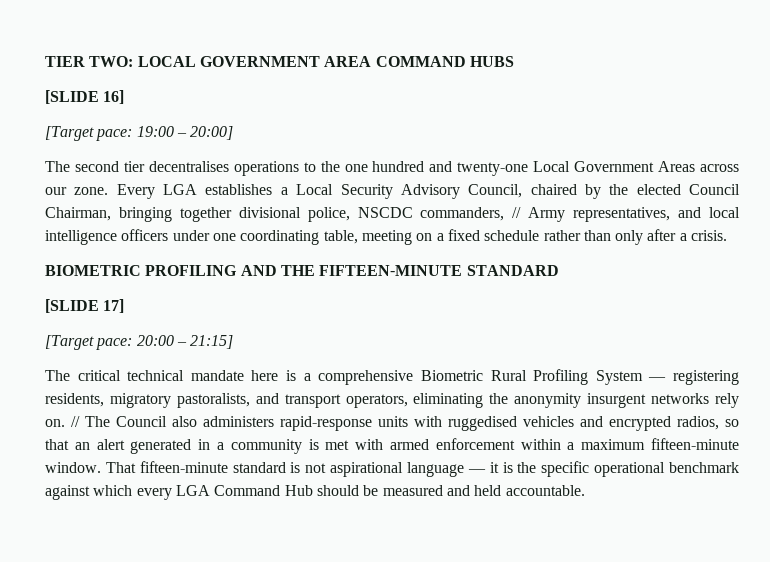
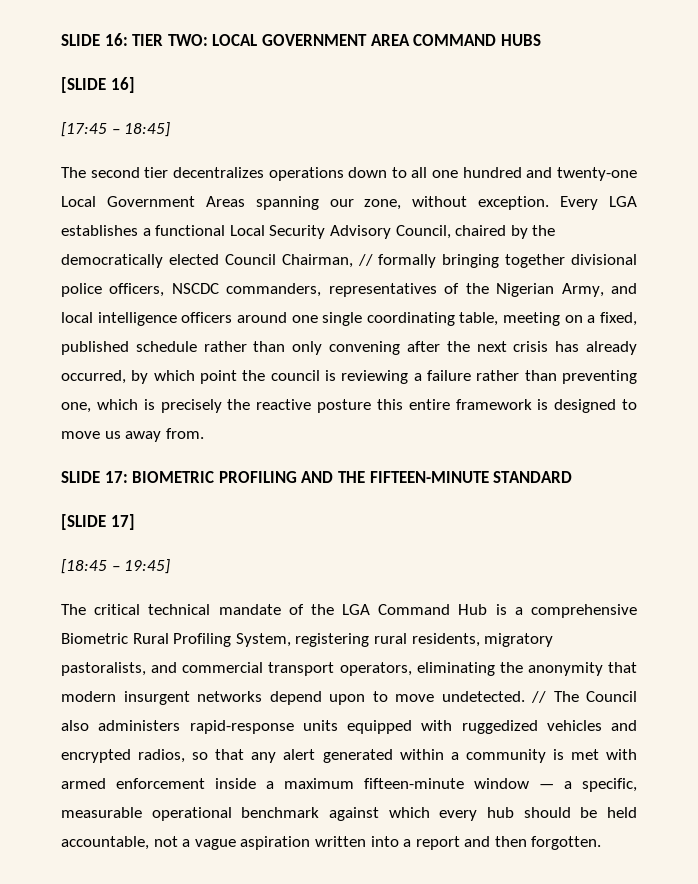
(45, 61) none -> [61,33,128,46] SLIDE 16:
[45,126,234,141] [45,161,340,176] [Target pace: 19:00 – 20:00] // The second tier decentralises operations to the -> [61,122,171,137] [61,167,428,181] [17:45 – 18:45] // The second tier decentralizes operations down to all
[700,164,740,172] [45,187,109,195] across our zone. -> [255,196,550,210] spanning our zone, without exception.
(288, 191) none -> [155,225,226,236] functional
(629, 189) none -> [61,254,163,268] democratically
(111, 214) none -> [357,254,437,268] // formally
[307,207,671,222] police, NSCDC commanders, // Army representatives, -> [61,283,604,297] police officers, NSCDC commanders, representatives of the Nigerian Army,
[172,230,236,241] under one -> [236,312,363,326] around one single
[447,229,480,241] fixed -> [599,312,637,326] [61,341,129,355] fixed, published
[647,229,728,241] after a crisis. // -> [329,341,637,355] [61,370,637,384] [61,399,637,413] [61,428,204,442] [61,471,128,483] convening after the next crisis has already occurred, by which point the council is reviewing a failure rather than preventing one, which is precisely the reactive posture this entire framework is designed to move us away from. // SLIDE 17:
[45,335,234,350] [Target pace: 20:00 – 21:15] -> [61,559,171,574] [18:45 – 19:45]
[251,370,279,381] here -> [288,604,488,615] of the LGA Command Hub
[595,370,740,385] System — registering -> [235,633,407,647] System, registering rural
(279, 398) none -> [182,662,264,673] commercial
[587,393,739,408] [45,419,65,427] insurgent networks rely on. -> [608,662,637,673] [61,691,525,705] that modern insurgent networks depend upon to move undetected.
[414,416,517,431] with ruggedised -> [347,720,538,734] equipped with ruggedized
[74,442,90,450] an -> [251,752,277,763] any
[198,439,211,450] in -> [399,749,444,760] within
[520,439,561,450] within -> [215,778,256,789] inside
[45,461,590,477] window. That fifteen-minute standard is not aspirational language — it is the specific -> [474,778,637,792] [61,807,142,818] window — a specific, measurable
[175,485,585,496] LGA Command Hub should be measured and held accountable. -> [487,807,637,818] [61,836,602,850] hub should be held accountable, not a vague aspiration written into a report and then forgotten.

